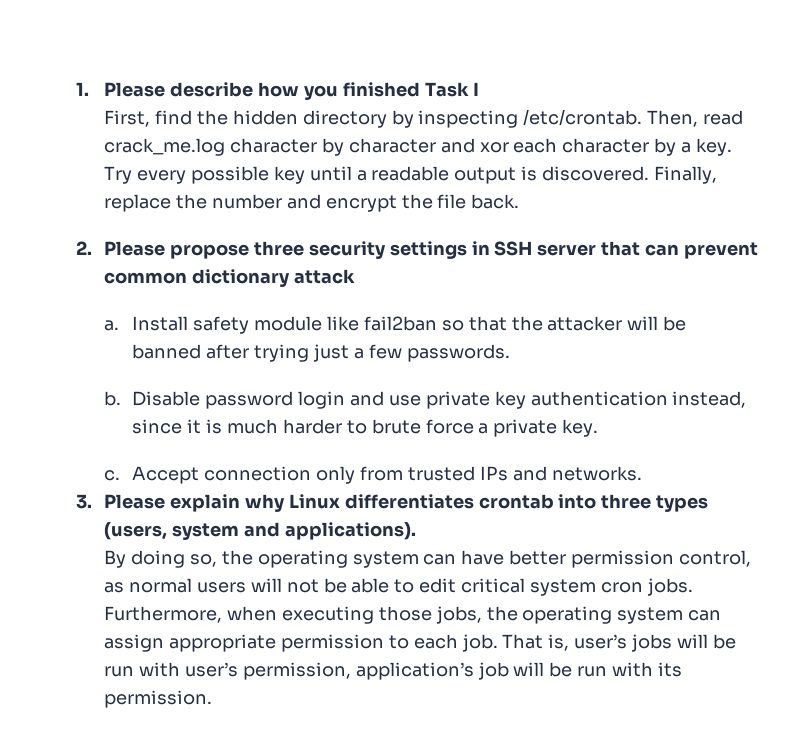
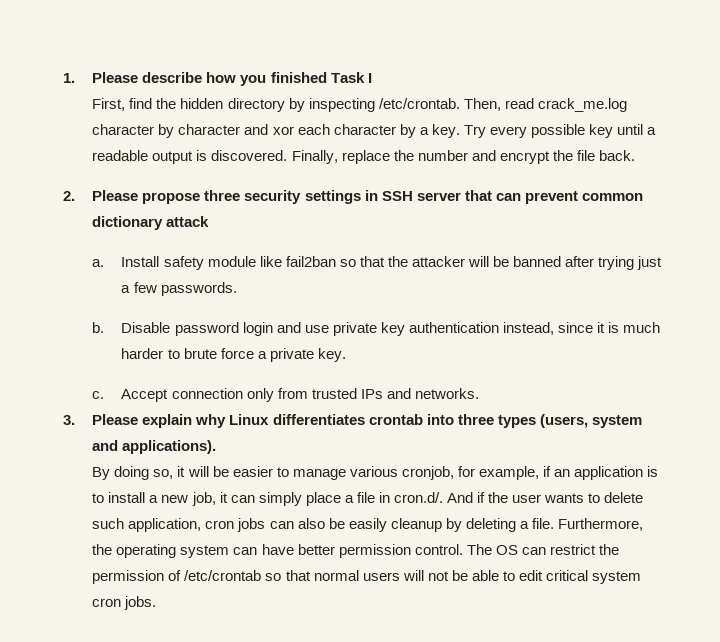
(218, 560) none -> [177,466,659,480] [92,492,644,506] [92,518,643,532] it will be easier to manage various cronjob, for example, if an application is to install a new job, it can simply place a file in cron.d/. And if the user wants to delete such application, cron jobs can also be easily cleanup by deleting a file. Furthermore,
[678,550,751,567] [104,582,125,593] control, as -> [414,544,619,555] [92,570,311,584] control. The OS can restrict the permission of /etc/crontab so that
[104,606,722,624] [104,634,736,652] [104,662,682,680] [104,690,213,708] Furthermore, when executing those jobs, the operating system can assign appropriate permission to each job. That is, user’s jobs will be run with user’s permission, application’s job will be run with its permission. -> (157, 603) none

